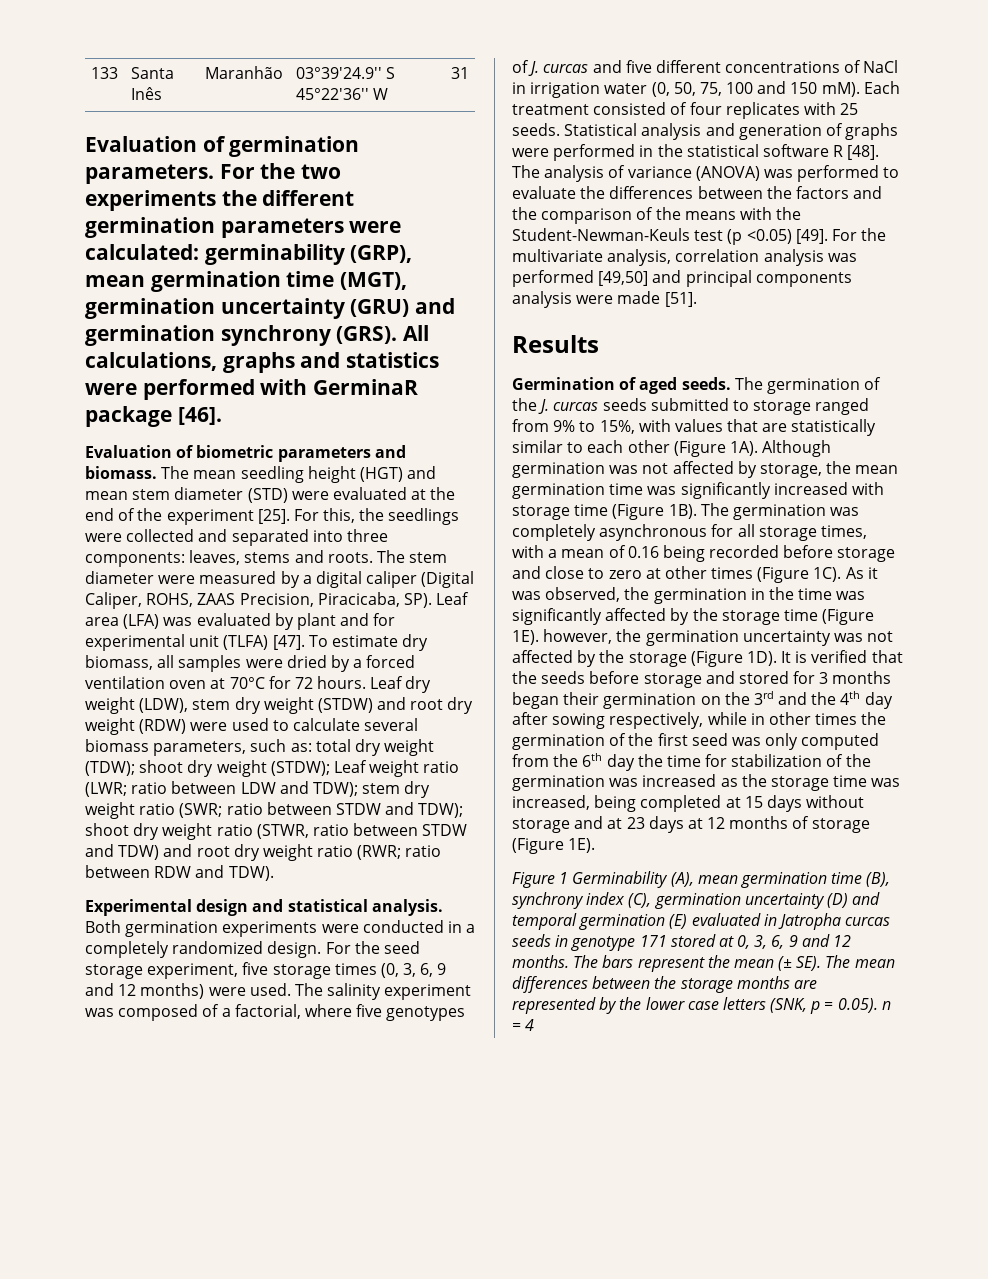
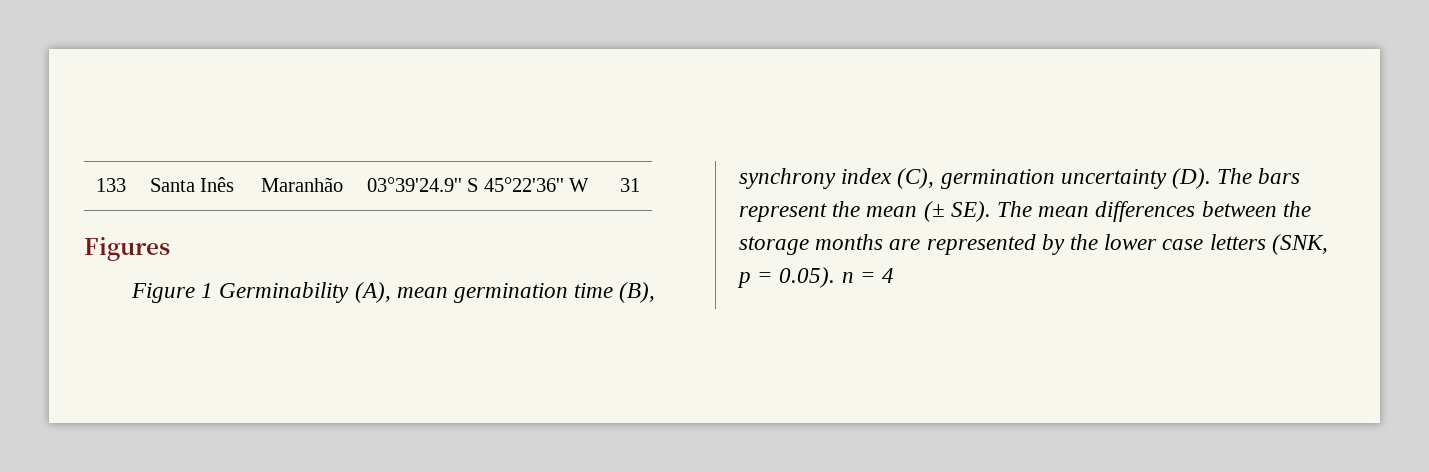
[85,136,360,157] [85,163,342,184] [85,190,355,211] [85,217,402,238] [85,244,413,265] [85,271,408,292] [85,298,456,319] [85,325,430,346] [85,352,440,373] [85,379,419,400] [85,406,222,427] [85,445,406,462] [85,466,437,483] [85,487,456,503] [85,508,460,525] [85,529,388,546] [85,550,448,567] [85,571,475,588] [85,592,470,609] [85,613,396,630] [85,634,429,651] [85,655,416,672] [85,676,432,693] [85,697,474,714] [85,718,419,735] [85,739,435,756] [85,760,460,777] [85,781,431,798] [85,802,464,819] [85,823,468,840] [85,844,442,861] [85,865,274,881] [85,899,443,916] [85,920,476,937] [85,941,420,958] [85,962,447,979] [85,983,472,1000] [85,1004,466,1021] [512,60,899,76] [512,81,900,98] [512,102,859,119] [512,123,899,140] [512,144,880,161] [512,165,900,182] [512,186,883,199] [512,207,802,224] [512,228,887,245] [512,249,857,266] [512,270,852,287] [512,291,697,308] [512,335,599,353] [512,377,882,394] [512,398,870,415] [512,419,877,436] [512,440,832,457] [512,461,899,478] [512,482,884,499] [512,503,860,520] [512,524,867,541] [512,545,896,562] [512,566,878,583] [512,587,866,604] [512,608,875,625] [512,629,894,646] [512,650,903,667] [512,671,892,688] [512,691,893,709] [512,712,887,729] [512,733,880,750] [512,753,871,771] [512,774,901,791] [512,795,865,812] [512,816,870,833] [512,838,596,854] Evaluation of germination parameters. For the two experiments the different germination parameters were calculated: germinability (GRP), mean germination time (MGT), germination uncertainty (GRU) and germination synchrony (GRS). All calculations, graphs and statistics were performed with GerminaR package [46]. // Evaluation of biometric parameters and biomass. The mean seedling height (HGT) and mean stem diameter (STD) were evaluated at the end of the experiment [25]. For this, the seedlings were collected and separated into three components: leaves, stems and roots. The stem diameter were measured by a digital caliper (Digital Caliper, ROHS, ZAAS Precision, Piracicaba, SP). Leaf area (LFA) was evaluated by plant and for experimental unit (TLFA) [47]. To estimate dry biomass, all samples were dried by a forced ventilation oven at 70°C for 72 hours. Leaf dry weight (LDW), stem dry weight (STDW) and root dry weight (RDW) were used to calculate several biomass parameters, such as: total dry weight (TDW); shoot dry weight (STDW); Leaf weight ratio (LWR; ratio between LDW and TDW); stem dry weight ratio (SWR; ratio between STDW and TDW); shoot dry weight ratio (STWR, ratio between STDW and TDW) and root dry weight ratio (RWR; ratio between RDW and TDW). // Experimental design and statistical analysis. Both germination experiments were conducted in a completely randomized design. For the seed storage experiment, five storage times (0, 3, 6, 9 and 12 months) were used. The salinity experiment was composed of a factorial, where five genotypes of J. curcas and five different concentrations of NaCl in irrigation water (0, 50, 75, 100 and 150 mM). Each treatment consisted of four replicates with 25 seeds. Statistical analysis and generation of graphs were performed in the statistical software R [48]. The analysis of variance (ANOVA) was performed to evaluate the differences between the factors and the comparison of the means with the Student-Newman-Keuls test (p <0.05) [49]. For the multivariate analysis, correlation analysis was performed [49,50] and principal components analysis were made [51]. // Results // Germination of aged seeds. The germination of the J. curcas seeds submitted to storage ranged from 9% to 15%, with values that are statistically similar to each other (Figure 1A). Although germination was not affected by storage, the mean germination time was significantly increased with storage time (Figure 1B). The germination was completely asynchronous for all storage times, with a mean of 0.16 being recorded before storage and close to zero at other times (Figure 1C). As it was observed, the germination in the time was significantly affected by the storage time (Figure 1E). however, the germination uncertainty was not affected by the storage (Figure 1D). It is verified that the seeds before storage and stored for 3 months began their germination on the 3rd and the 4th day after sowing respectively, while in other times the germination of the first seed was only computed from the 6th day the time for stabilization of the germination was increased as the storage time was increased, being completed at 15 days without storage and at 23 days at 12 months of storage (Figure 1E). -> [84,237,170,261] Figures
[826,892,881,908] [512,913,891,930] [512,934,852,951] [512,955,569,968] (D) and temporal germination (E) evaluated in Jatropha curcas seeds in genotype 171 stored at 0, 3, 6, 9 and 12 months. -> [1172,168,1212,189] (D).

